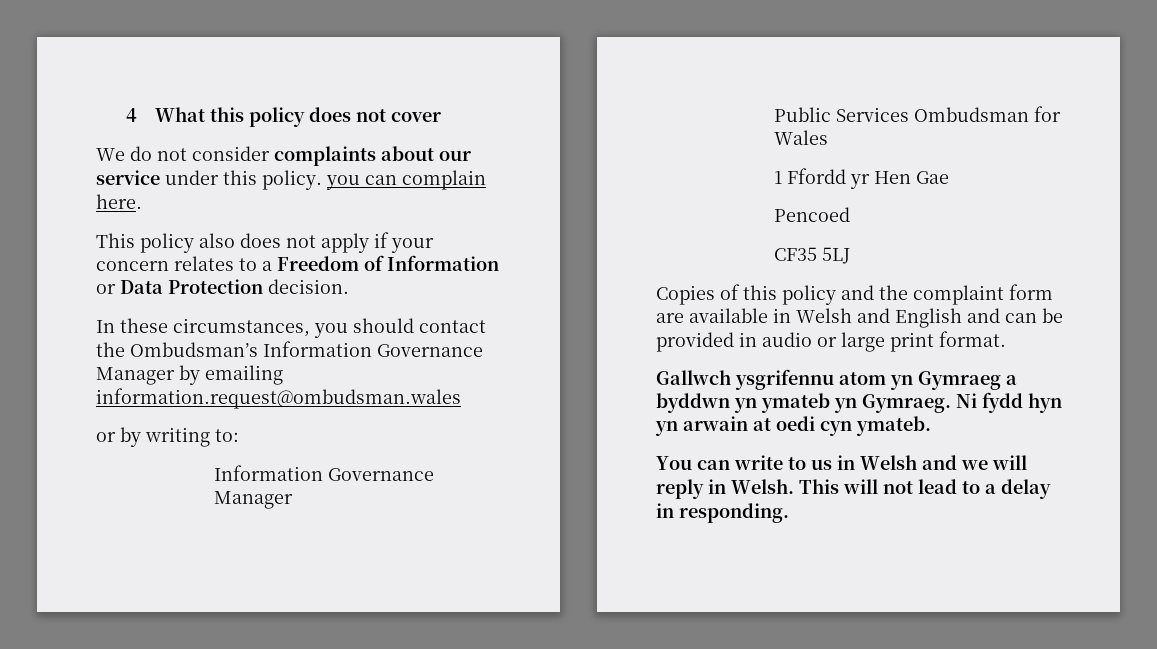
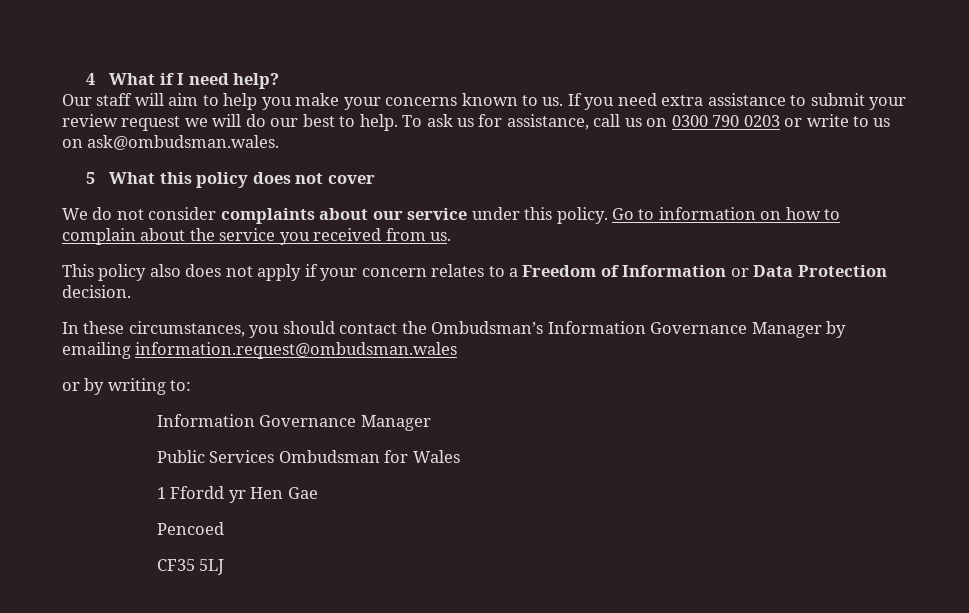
(206, 114) none -> [159,73,280,89] [62,93,907,110] [62,114,891,131] [62,135,280,150] [85,172,156,184] if I need help? // Our staff will aim to help you make your concerns known to us. If you need extra assistance to submit your review request we will do our best to help. To ask us for assistance, call us on 0300 790 0203 or write to us on ask@ombudsman.wales. // 5 What
[326,170,486,190] [96,194,142,209] you can complain here. -> [612,207,841,220] [62,228,452,245] Go to information on how to complain about the service you received from us.
[656,284,1053,305] [656,308,1063,328] [656,331,1006,352] [656,369,1017,390] [656,392,1062,413] [655,416,931,436] [656,455,1027,470] [656,479,1051,499] [656,503,789,523] // Copies of this policy and the complaint form are available in Welsh and English and can be provided in audio or large print format. // Gallwch ysgrifennu atom yn Gymraeg a byddwn yn ymateb yn Gymraeg. Ni fydd hyn yn arwain at oedi cyn ymateb. // You can write to us in Welsh and we will reply in Welsh. This will not lead to a delay in responding. -> (225, 567) none

